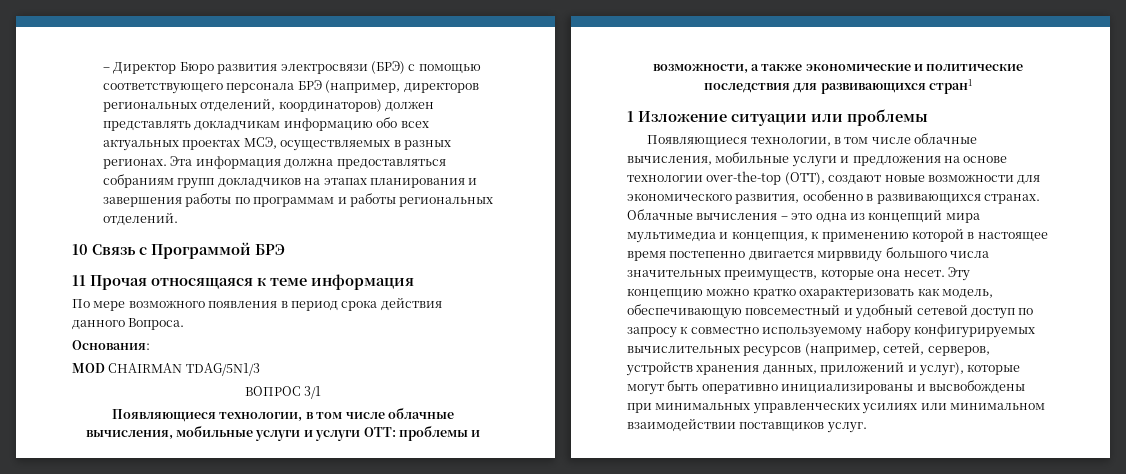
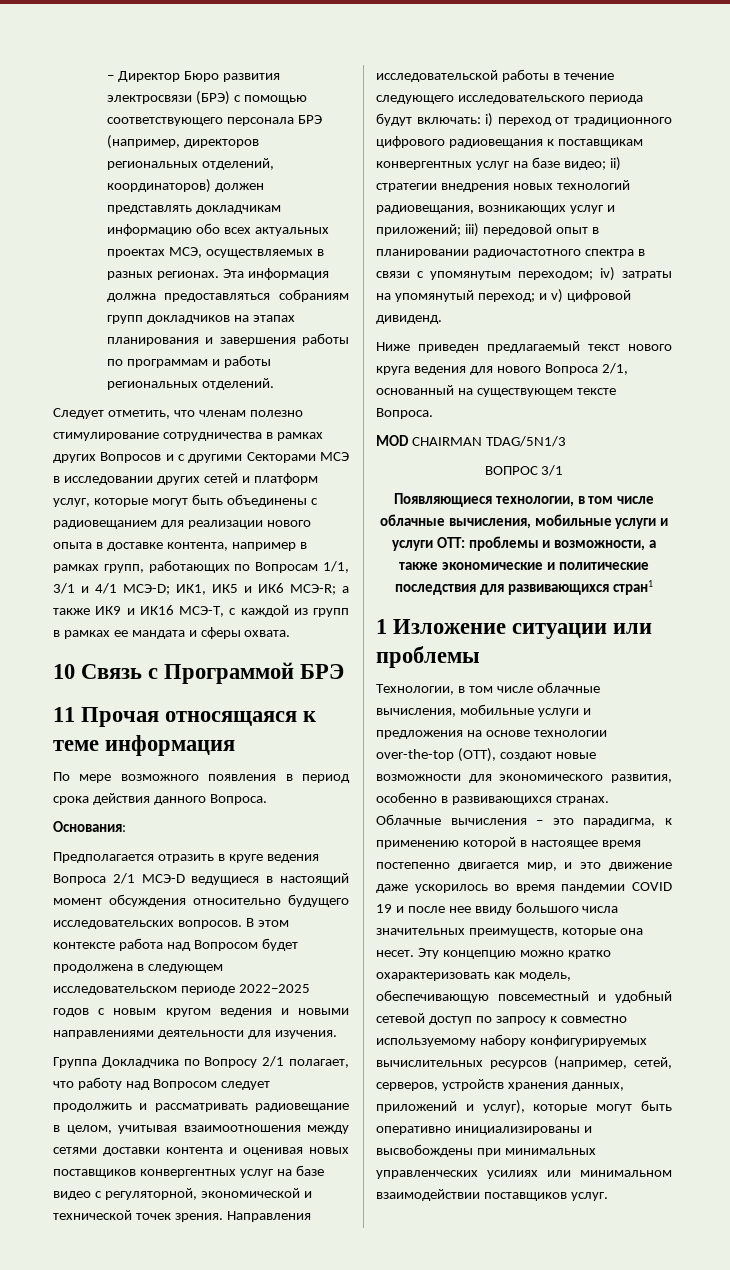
(179, 219) none -> [53,408,303,419] [53,432,323,441] [53,452,349,463] [53,473,318,485] [53,494,318,507] [53,520,311,529] [53,542,307,551] [53,560,350,573] [53,583,349,595] [53,605,349,617] [53,627,291,639] // Следует отметить, что членам полезно стимулирование сотрудничества в рамках других Вопросов и с другими Секторами МСЭ в исследовании других сетей и платформ услуг, которые могут быть объединены с радиовещанием для реализации нового опыта в доставке контента, например в рамках групп, работающих по Вопросам 1/1, 3/1 и 4/1 МСЭ-D; ИК1, ИК5 и ИК6 МСЭ-R; а также ИК9 и ИК16 МСЭ-T, с каждой из групп в рамках ее мандата и сферы охвата.
(150, 345) none -> [53,852,319,863] [53,873,350,885] [53,894,349,907] [53,918,289,929] [53,938,298,951] [53,964,223,973] [53,984,310,995] [53,1008,349,1017] [53,1030,337,1039] [53,1056,350,1068] [53,1077,270,1090] [53,1103,349,1112] [53,1125,349,1134] [53,1147,349,1156] [53,1165,324,1178] [53,1188,312,1200] [53,1210,311,1222] [376,69,614,82] [376,95,643,104] [376,113,672,127] [376,136,643,148] [376,157,621,171] [376,180,630,192] [376,205,615,214] [376,223,599,237] [376,249,645,258] [376,267,672,281] [376,289,631,303] [376,315,442,324] [376,341,672,353] [376,363,628,375] [376,385,616,397] [376,408,433,419] // Предполагается отразить в круге ведения Вопроса 2/1 МСЭ-D ведущиеся в настоящий момент обсуждения относительно будущего исследовательских вопросов. В этом контексте работа над Вопросом будет продолжена в следующем исследовательском периоде 2022−2025 годов с новым кругом ведения и новыми направлениями деятельности для изучения. // Группа Докладчика по Вопросу 2/1 полагает, что работу над Вопросом следует продолжить и рассматривать радиовещание в целом, учитывая взаимоотношения между сетями доставки контента и оценивая новых поставщиков конвергентных услуг на базе видео с регуляторной, экономической и технической точек зрения. Направления исследовательской работы в течение следующего исследовательского периода будут включать: i) переход от традиционного цифрового радиовещания к поставщикам конвергентных услуг на базе видео; ii) стратегии внедрения новых технологий радиовещания, возникающих услуг и приложений; iii) передовой опыт в планировании радиочастотного спектра в связи с упомянутым переходом; iv) затраты на упомянутый переход; и v) цифровой дивиденд. // Ниже приведен предлагаемый текст нового круга ведения для нового Вопроса 2/1, основанный на существующем тексте Вопроса.
[647,135,831,147] Появляющиеся технологии, -> [376,684,454,695] Технологии,
[815,209,980,223] [627,231,808,243] одна из концепций мира мультимедиа и концепция, -> [583,818,656,827] парадигма,
[817,251,883,262] мирввиду -> [526,862,672,871] [376,882,672,893] [376,904,512,915] мир, и это движение даже ускорилось во время пандемии COVID 19 и после нее ввиду

